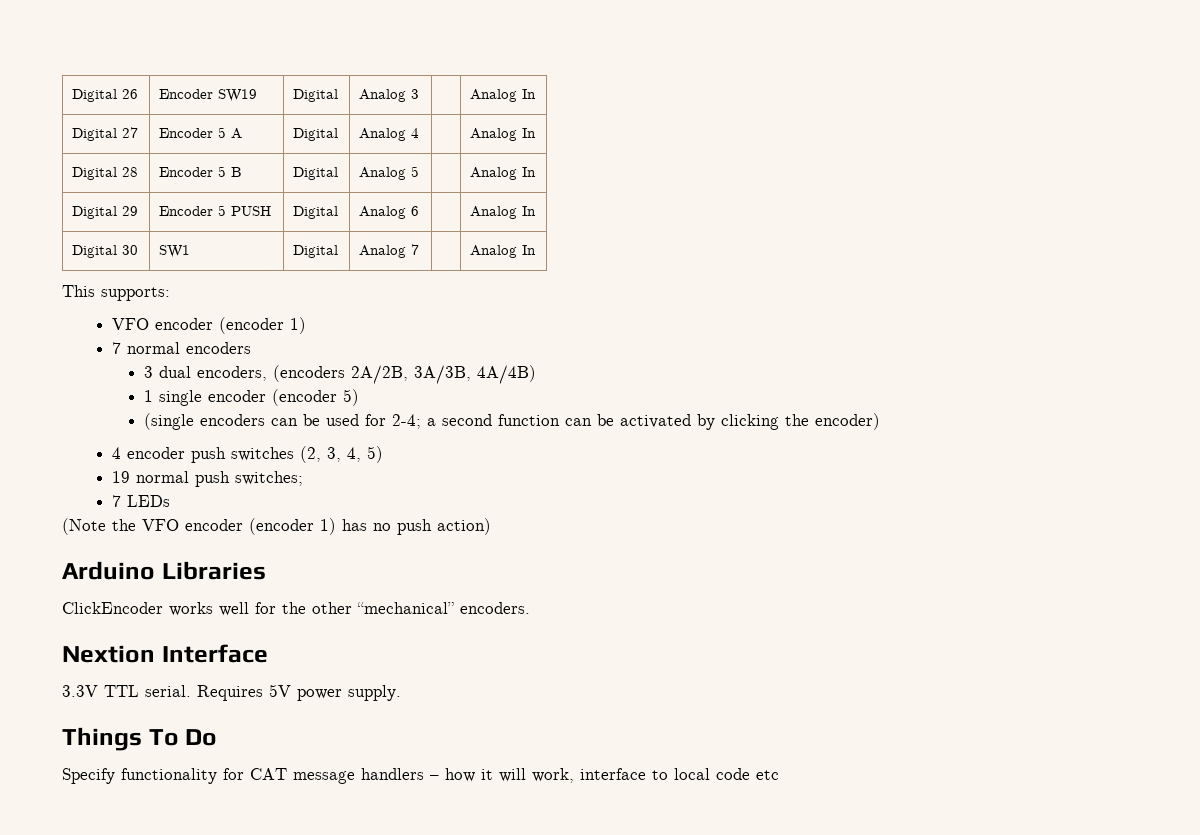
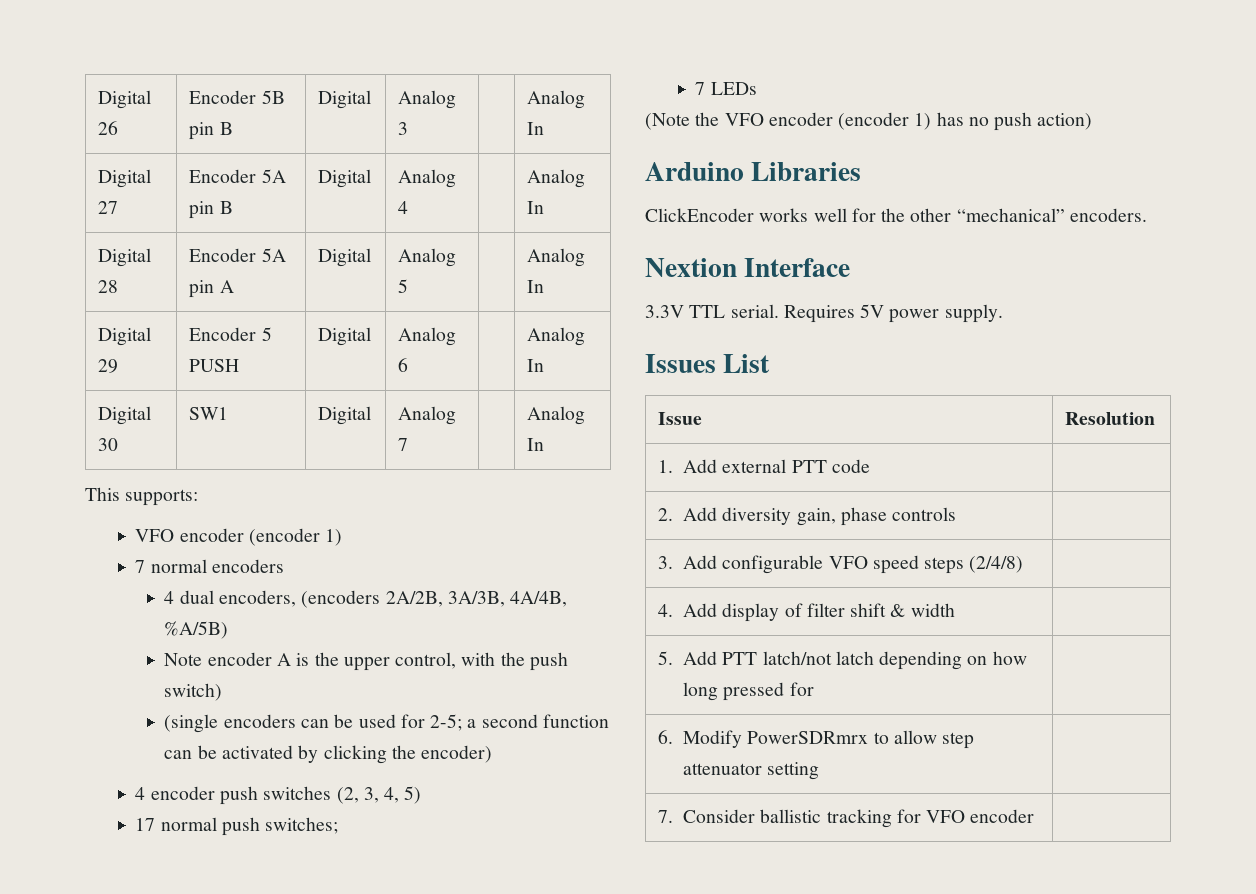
[218,89,258,102] SW19 -> [261,90,285,104] [189,122,233,140] 5B pin B
[218,127,243,139] 5 A -> [261,169,286,183] [189,201,233,219] 5A pin B
[218,166,243,177] 5 B -> [261,248,286,262] [189,280,234,298] 5A pin A
[143,366,153,378] 3 -> [164,591,175,604] 4
[476,365,536,384] [143,389,359,406] 4A/4B) // 1 single encoder (encoder 5) -> [510,591,568,607] [164,621,229,639] [164,652,568,671] [164,683,223,701] 4A/4B, %A/5B) // Note encoder A is the upper control, with the push switch)
[391,414,421,429] 2-4; -> [430,714,463,731] 2-5;
[111,471,130,483] 19 -> [135,818,156,831] 17
[62,727,218,751] [62,768,779,784] Things To Do // Specify functionality for CAT message handlers – how it will work, interface to local code etc -> [645,354,771,373] [658,412,703,425] [1065,412,1156,425] [658,459,870,473] [658,507,957,526] [658,555,1024,574] [658,603,955,622] [658,651,1027,670] [683,682,814,701] [658,730,975,749] [683,762,820,780] [658,809,1035,828] Issues List // Issue | Resolution // 1. Add external PTT code | // 2. Add diversity gain, phase controls | // 3. Add configurable VFO speed steps (2/4/8) | // 4. Add display of filter shift & width | // 5. Add PTT latch/not latch depending on how long pressed for | // 6. Modify PowerSDRmrx to allow step attenuator setting | // 7. Consider ballistic tracking for VFO encoder |

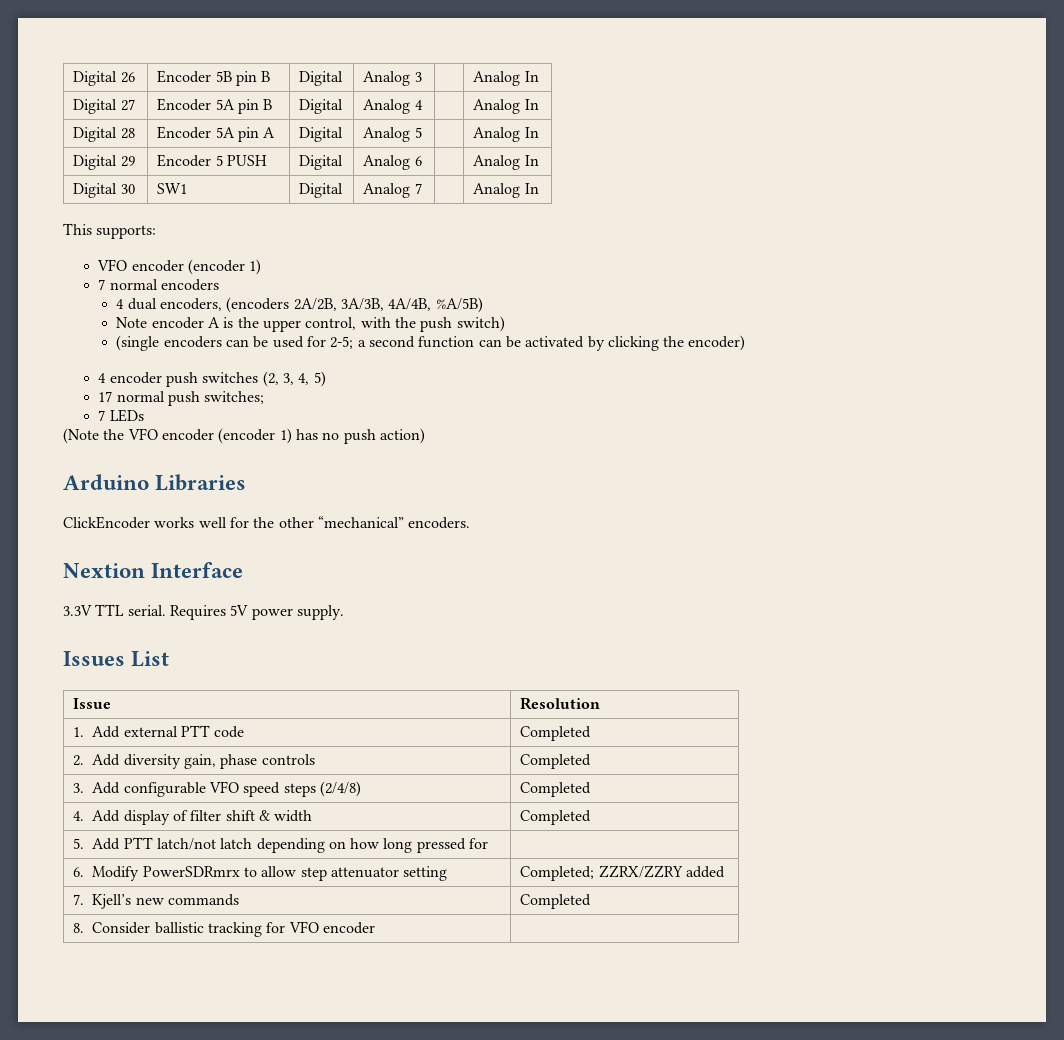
(870, 466) none -> [520,726,592,741] Completed
(957, 514) none -> [520,754,592,769] Completed
(1024, 564) none -> [520,782,592,797] Completed
(955, 610) none -> [520,810,592,825] Completed
[658,810,674,823] // 7. -> [520,865,725,881] [73,894,239,909] [520,894,592,909] [73,923,85,933] Completed; ZZRX/ZZRY added // 7. Kjell’s new commands | Completed // 8.

